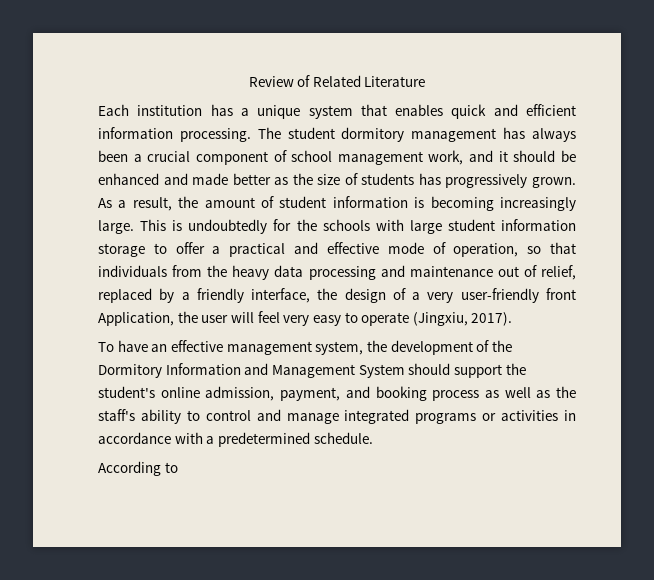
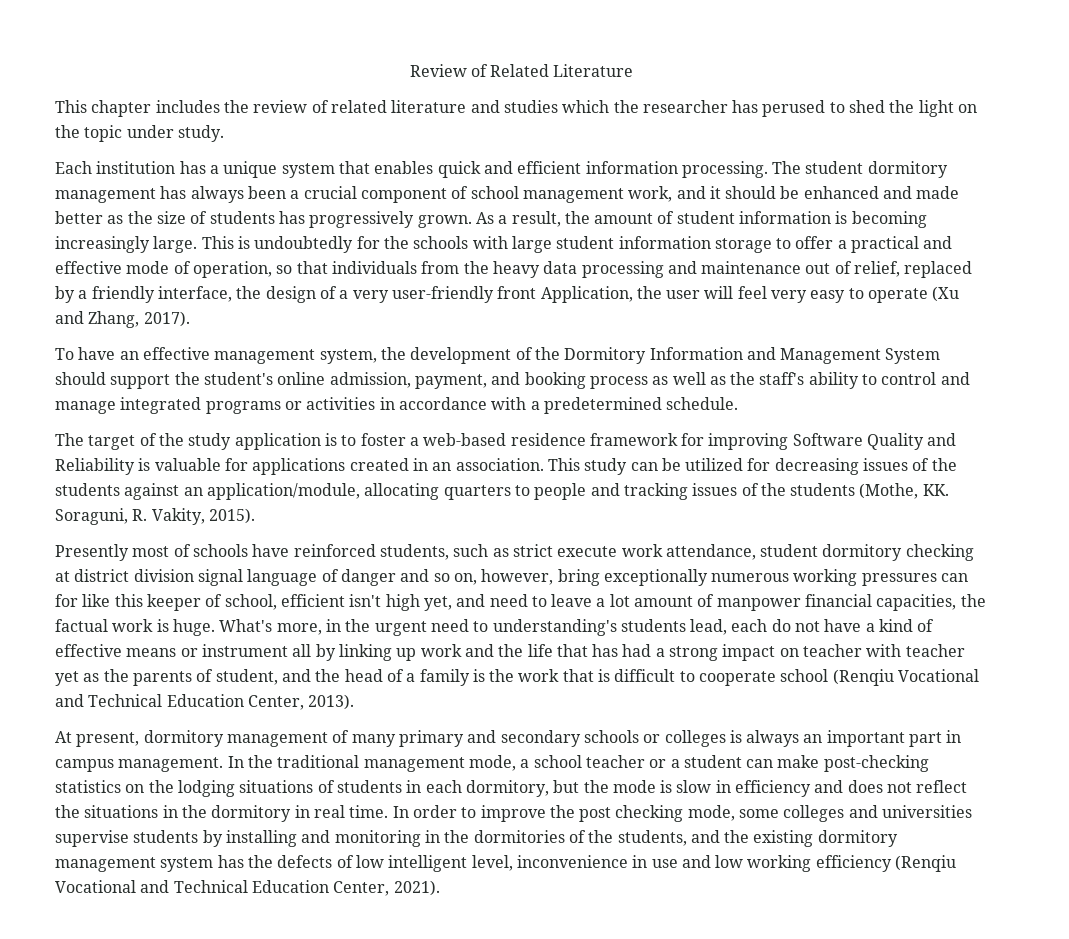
(426, 81) none -> [55,100,978,117] [55,125,224,142] // This chapter includes the review of related literature and studies which the researcher has perused to shed the light on the topic under study.
[412,312,468,326] (Jingxiu, -> [932,286,960,302] [55,311,140,328] (Xu and Zhang,
[98,461,178,476] According to -> [55,433,957,450] [55,458,957,475] [55,483,949,500] [55,508,255,525] [55,544,974,561] [55,569,969,586] [55,594,986,611] [55,619,935,636] [55,644,965,661] [55,669,980,686] [55,694,355,710] [55,730,962,747] [55,755,929,772] [55,780,968,797] [55,805,973,822] [55,830,898,847] [55,855,957,872] [55,880,440,896] The target of the study application is to foster a web-based residence framework for improving Software Quality and Reliability is valuable for applications created in an association. This study can be utilized for decreasing issues of the students against an application/module, allocating quarters to people and tracking issues of the students (Mothe, KK. Soraguni, R. Vakity, 2015). // Presently most of schools have reinforced students, such as strict execute work attendance, student dormitory checking at district division signal language of danger and so on, however, bring exceptionally numerous working pressures can for like this keeper of school, efficient isn't high yet, and need to leave a lot amount of manpower financial capacities, the factual work is huge. What's more, in the urgent need to understanding's students lead, each do not have a kind of effective means or instrument all by linking up work and the life that has had a strong impact on teacher with teacher yet as the parents of student, and the head of a family is the work that is difficult to cooperate school (Renqiu Vocational and Technical Education Center, 2013). // At present, dormitory management of many primary and secondary schools or colleges is always an important part in campus management. In the traditional management mode, a school teacher or a student can make post-checking statistics on the lodging situations of students in each dormitory, but the mode is slow in efficiency and does not reflect the situations in the dormitory in real time. In order to improve the post checking mode, some colleges and universities supervise students by installing and monitoring in the dormitories of the students, and the existing dormitory management system has the defects of low intelligent level, inconvenience in use and low working efficiency (Renqiu Vocational and Technical Education Center, 2021).

